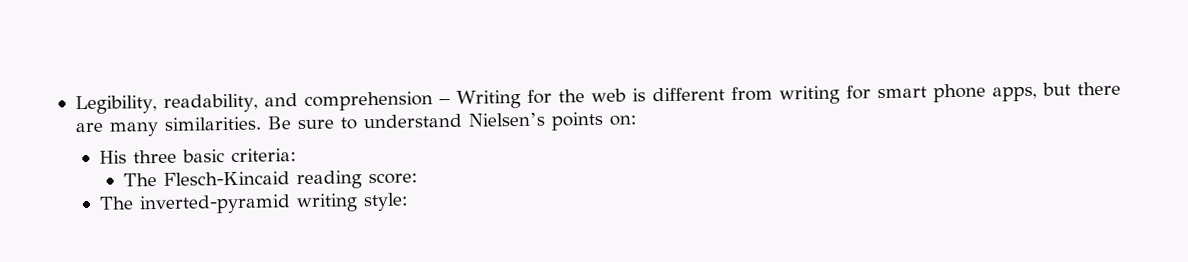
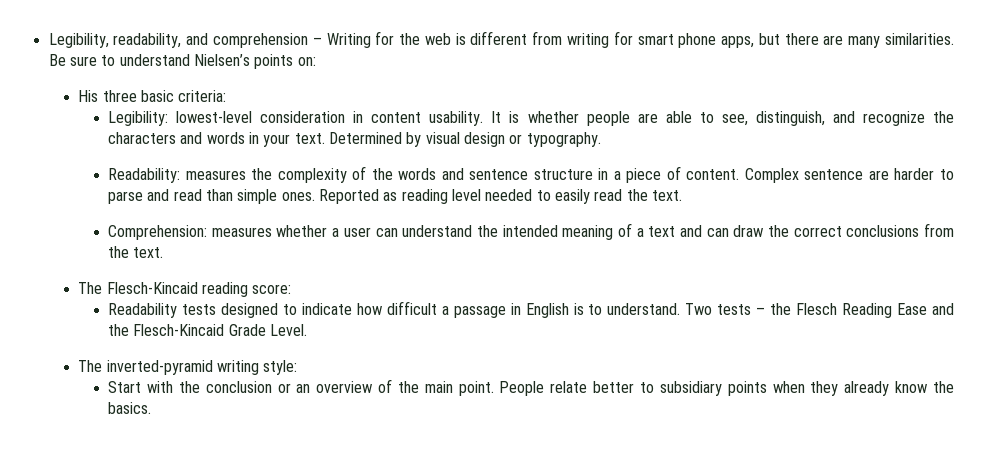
[123,170,419,190] [99,192,410,215] The Flesch-Kincaid reading score: // The inverted-pyramid writing style: -> [108,111,954,126] [108,132,601,147] [108,166,954,183] [108,189,682,204] [108,223,954,240] [108,246,164,258] [78,282,292,297] [108,301,954,318] [108,324,308,336] [78,360,298,375] [108,379,954,396] [108,402,152,414] Legibility: lowest-level consideration in content usability. It is whether people are able to see, distinguish, and recognize the characters and words in your text. Determined by visual design or typography. // Readability: measures the complexity of the words and sentence structure in a piece of content. Complex sentence are harder to parse and read than simple ones. Reported as reading level needed to easily read the text. // Comprehension: measures whether a user can understand the intended meaning of a text and can draw the correct conclusions from the text. // The Flesch-Kincaid reading score: // Readability tests designed to indicate how difficult a passage in English is to understand. Two tests – the Flesch Reading Ease and the Flesch-Kincaid Grade Level. // The inverted-pyramid writing style: // Start with the conclusion or an overview of the main point. People relate better to subsidiary points when they already know the basics.

